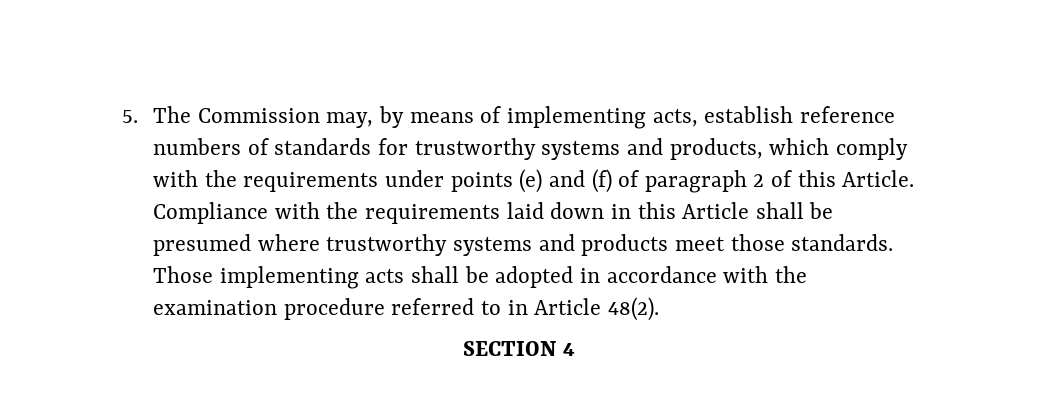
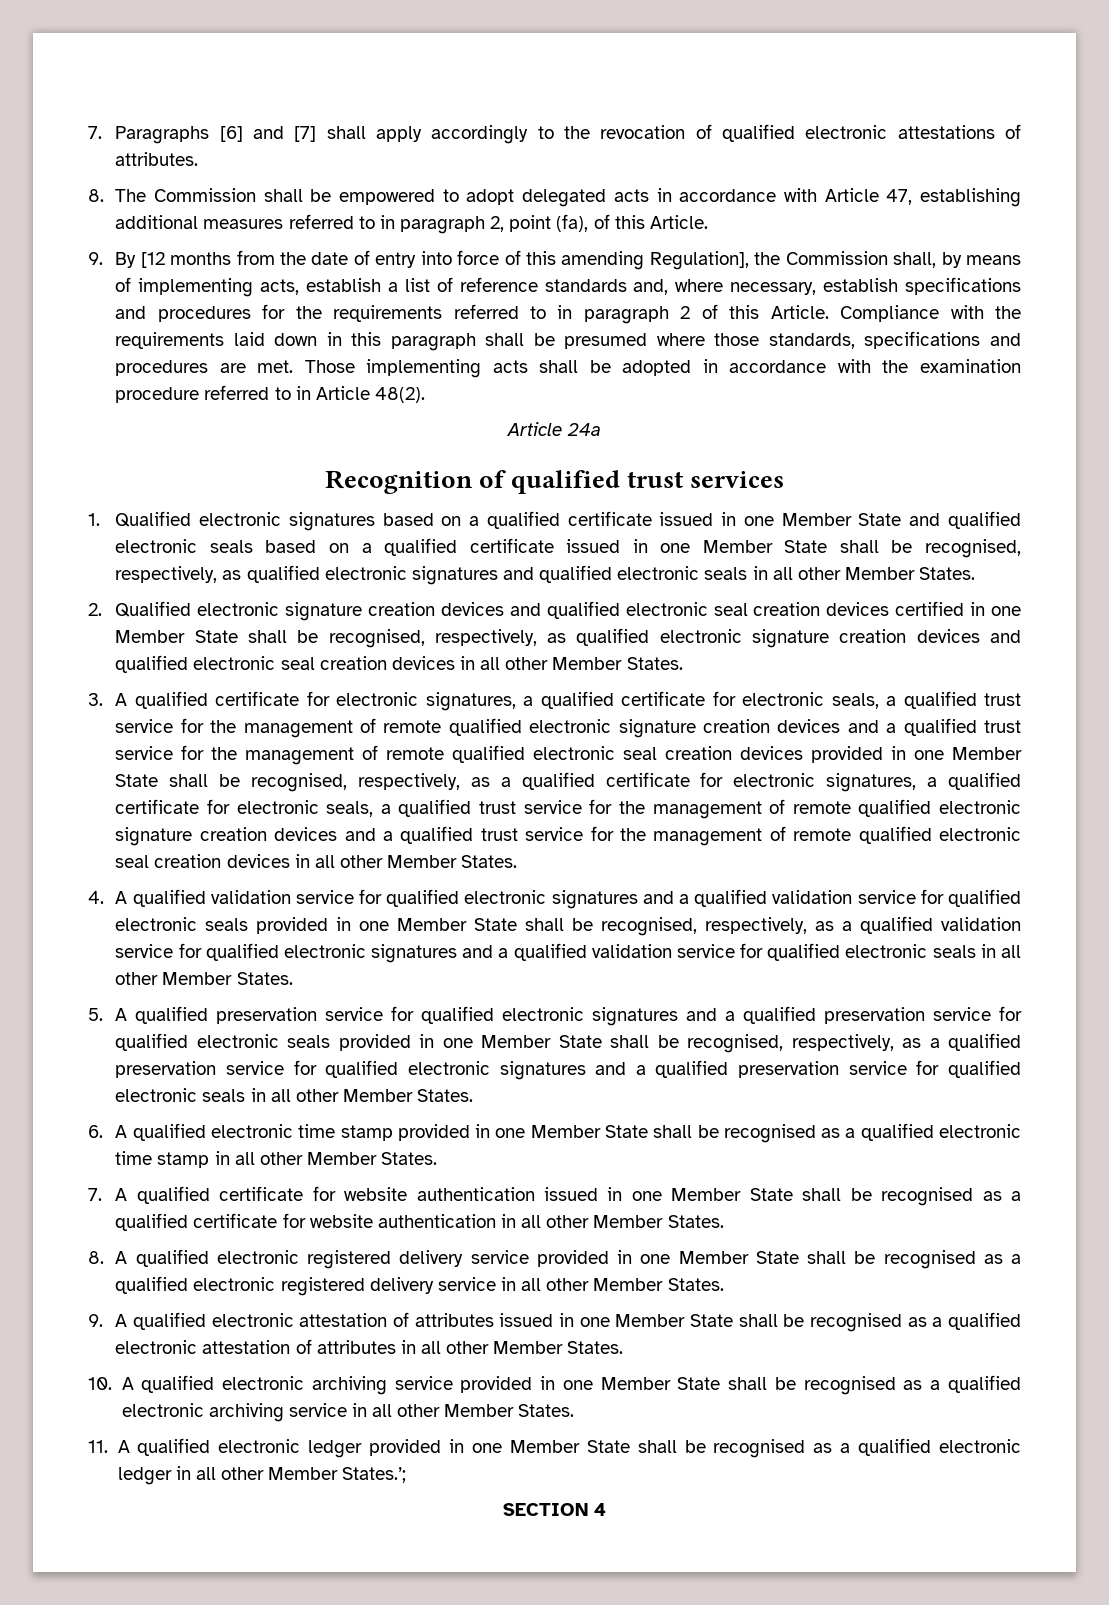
[122,106,374,128] 5. The Commission may, -> [88,124,1021,144] [115,152,199,166] [88,188,1021,207] [115,214,708,234] [88,250,937,270] 7. Paragraphs [6] and [7] shall apply accordingly to the revocation of qualified electronic attestations of attributes. // 8. The Commission shall be empowered to adopt delegated acts in accordance with Article 47, establishing additional measures referred to in paragraph 2, point (fa), of this Article. // 9. By [12 months from the date of entry into force of this amending Regulation], the Commission shall,
[799,106,895,123] [153,138,908,160] [153,169,640,193] reference numbers of standards for trustworthy systems and products, which comply with the requirements under points (e) and (f) of -> [387,277,1022,295] [115,304,573,322] a list of reference standards and, where necessary, establish specifications and procedures for the requirements referred to in
[682,202,750,219] Article -> [390,333,476,351] paragraph
[326,234,894,256] trustworthy systems and products meet those standards. -> [714,331,1022,349] [115,360,294,376] those standards, specifications and procedures are met.
(659, 309) none -> [507,422,601,436] [324,470,785,494] [88,511,1021,531] [115,538,1022,558] [115,565,976,585] [88,601,1021,621] [115,628,1021,648] [115,655,683,673] [88,691,1022,711] [115,718,1022,738] [115,745,1023,765] [115,772,1021,792] [115,799,1021,819] [115,826,1022,846] [115,854,518,868] [88,889,1021,909] [115,916,1022,936] [115,943,1021,963] [115,972,293,985] [88,1006,1023,1026] [115,1033,1022,1053] [115,1060,1022,1080] [115,1088,474,1102] [88,1123,1021,1143] [115,1151,438,1168] [88,1186,1021,1206] [115,1213,724,1231] [88,1249,1022,1269] [115,1276,724,1296] [88,1312,1021,1332] [115,1339,624,1354] [88,1375,1021,1395] [121,1403,575,1422] [88,1438,1021,1458] [117,1466,407,1485] // Article 24a // Recognition of qualified trust services // 1. Qualified electronic signatures based on a qualified certificate issued in one Member State and qualified electronic seals based on a qualified certificate issued in one Member State shall be recognised, respectively, as qualified electronic signatures and qualified electronic seals in all other Member States. // 2. Qualified electronic signature creation devices and qualified electronic seal creation devices certified in one Member State shall be recognised, respectively, as qualified electronic signature creation devices and qualified electronic seal creation devices in all other Member States. // 3. A qualified certificate for electronic signatures, a qualified certificate for electronic seals, a qualified trust service for the management of remote qualified electronic signature creation devices and a qualified trust service for the management of remote qualified electronic seal creation devices provided in one Member State shall be recognised, respectively, as a qualified certificate for electronic signatures, a qualified certificate for electronic seals, a qualified trust service for the management of remote qualified electronic signature creation devices and a qualified trust service for the management of remote qualified electronic seal creation devices in all other Member States. // 4. A qualified validation service for qualified electronic signatures and a qualified validation service for qualified electronic seals provided in one Member State shall be recognised, respectively, as a qualified validation service for qualified electronic signatures and a qualified validation service for qualified electronic seals in all other Member States. // 5. A qualified preservation service for qualified electronic signatures and a qualified preservation service for qualified electronic seals provided in one Member State shall be recognised, respectively, as a qualified preservation service for qualified electronic signatures and a qualified preservation service for qualified electronic seals in all other Member States. // 6. A qualified electronic time stamp provided in one Member State shall be recognised as a qualified electronic time stamp in all other Member States. // 7. A qualified certificate for website authentication issued in one Member State shall be recognised as a qualified certificate for website authentication in all other Member States. // 8. A qualified electronic registered delivery service provided in one Member State shall be recognised as a qualified electronic registered delivery service in all other Member States. // 9. A qualified electronic attestation of attributes issued in one Member State shall be recognised as a qualified electronic attestation of attributes in all other Member States. // 10. A qualified electronic archiving service provided in one Member State shall be recognised as a qualified electronic archiving service in all other Member States. // 11. A qualified electronic ledger provided in one Member State shall be recognised as a qualified electronic ledger in all other Member States.’;

